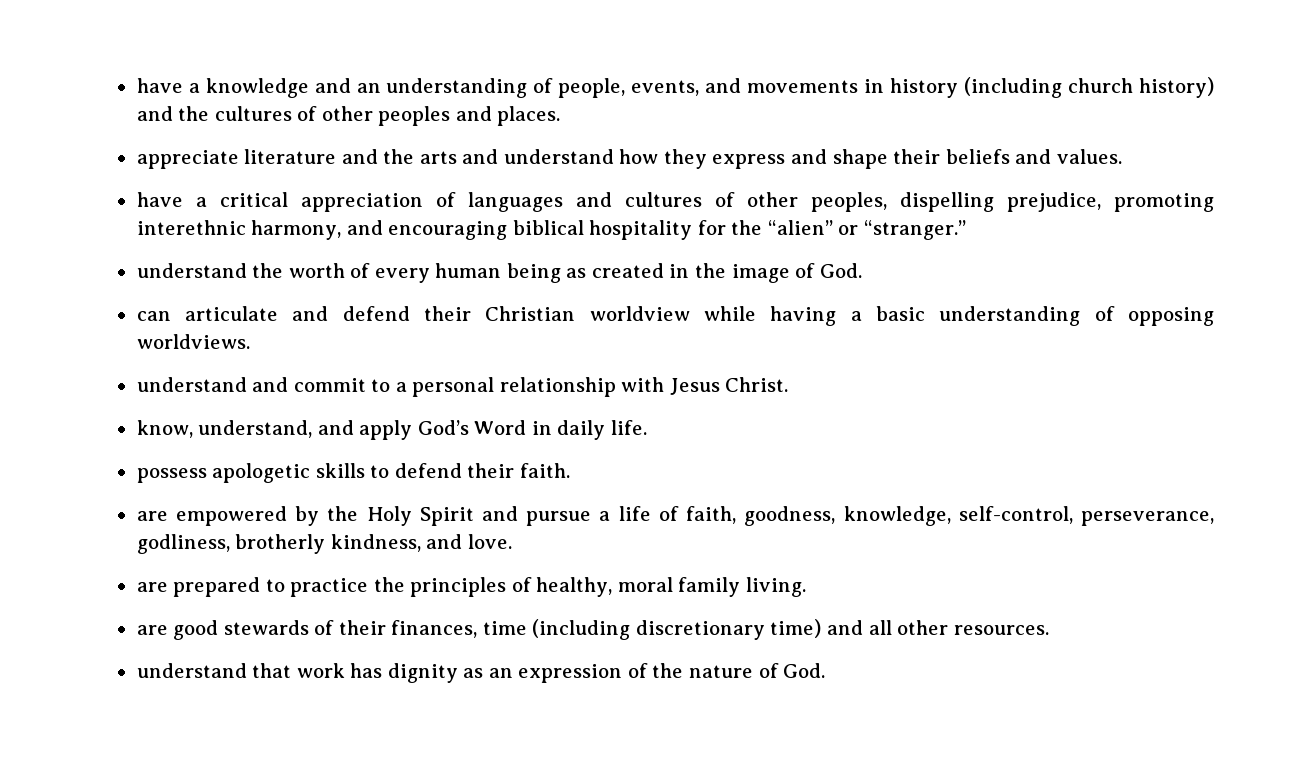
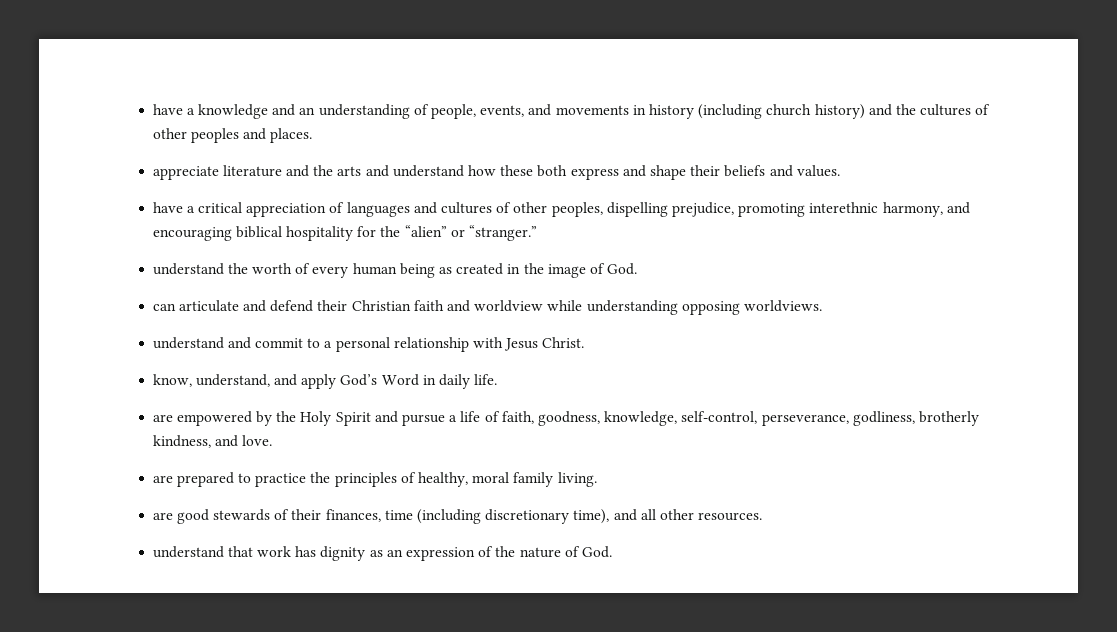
[663,149,707,169] they -> [500,165,568,177] these both
[589,306,1115,326] worldview while having a basic understanding of -> [413,300,678,315] faith and worldview while understanding
[136,463,570,483] // possess apologetic skills to defend their faith. -> (498, 379) none
[770,619,822,638] time) -> [573,509,610,524] time),

